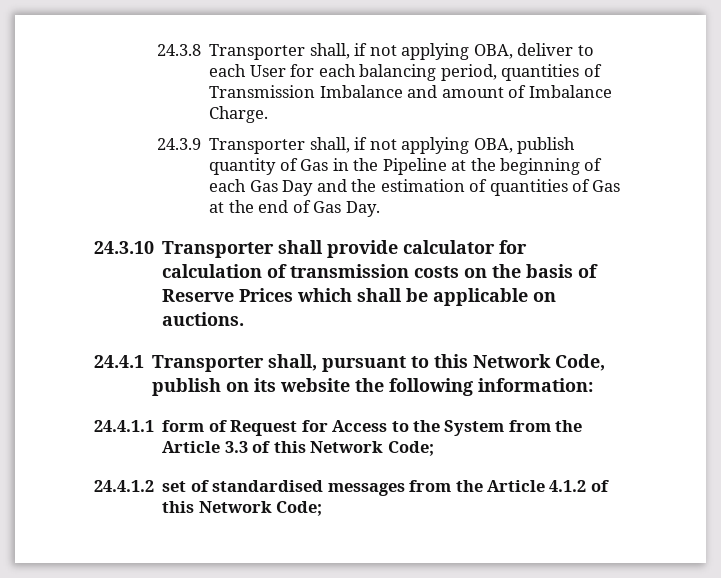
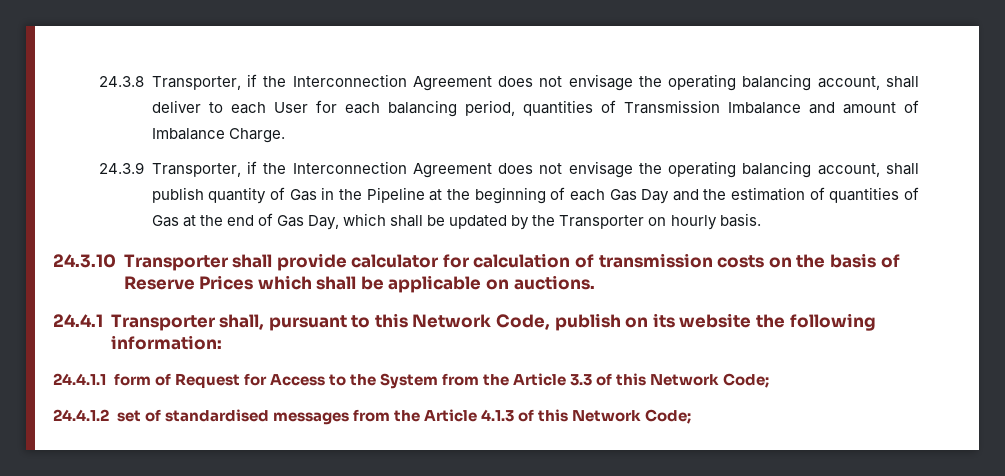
[209,43,513,60] Transporter shall, if not applying OBA, -> [151,74,920,91] Transporter, if the Interconnection Agreement does not envisage the operating balancing account, shall
[209,137,513,154] Transporter shall, if not applying OBA, -> [151,161,920,178] Transporter, if the Interconnection Agreement does not envisage the operating balancing account, shall
[345,201,380,217] Day. -> [308,213,761,230] Day, which shall be updated by the Transporter on hourly basis.
[549,480,587,492] 4.1.2 -> [480,409,514,422] 4.1.3

